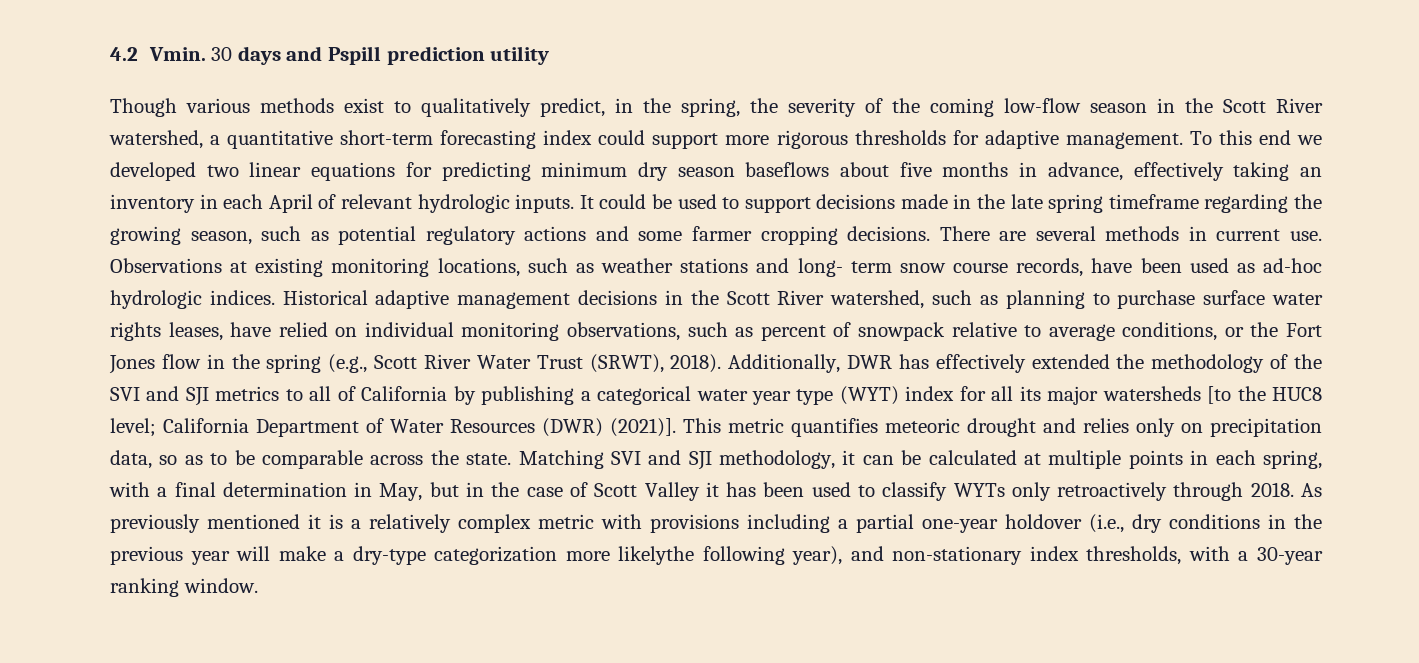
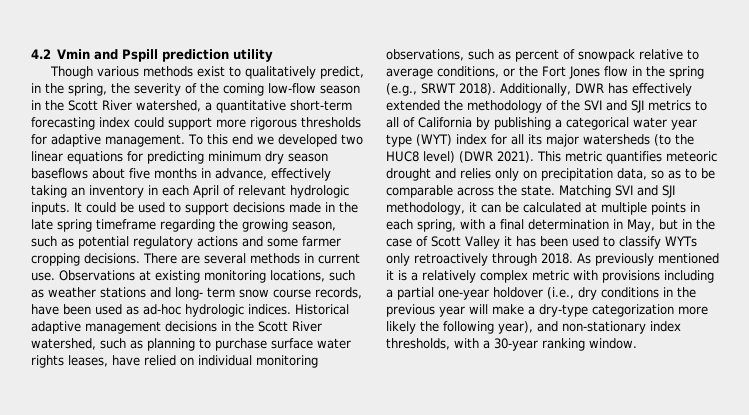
[148,46,281,65] Vmin. 30 days -> [57,49,91,59] Vmin
[374,354,664,373] Scott River Water Trust (SRWT), -> [421,83,456,94] SRWT
[1207,386,1232,404] [to -> [654,134,671,146] (to
[110,418,676,437] level; California Department of Water Resources (DWR) (2021)]. -> [423,151,534,163] level) (DWR 2021).
[618,546,695,565] likelythe -> [386,321,439,334] likely the

